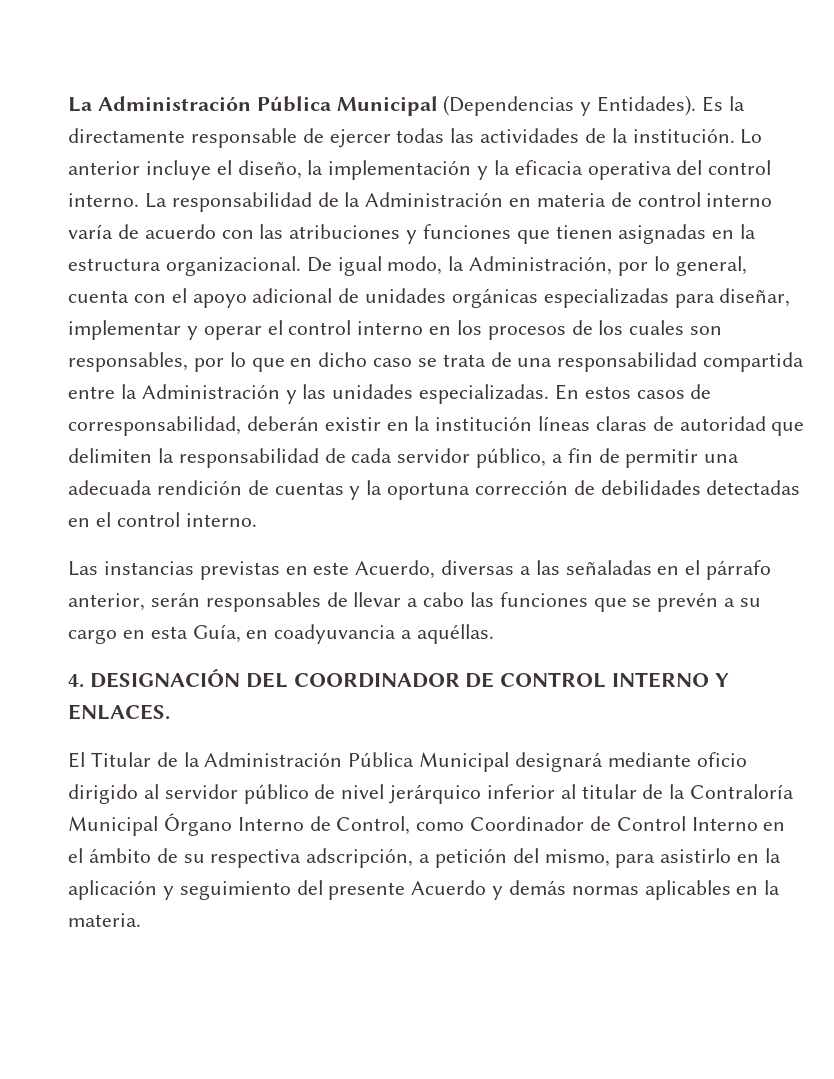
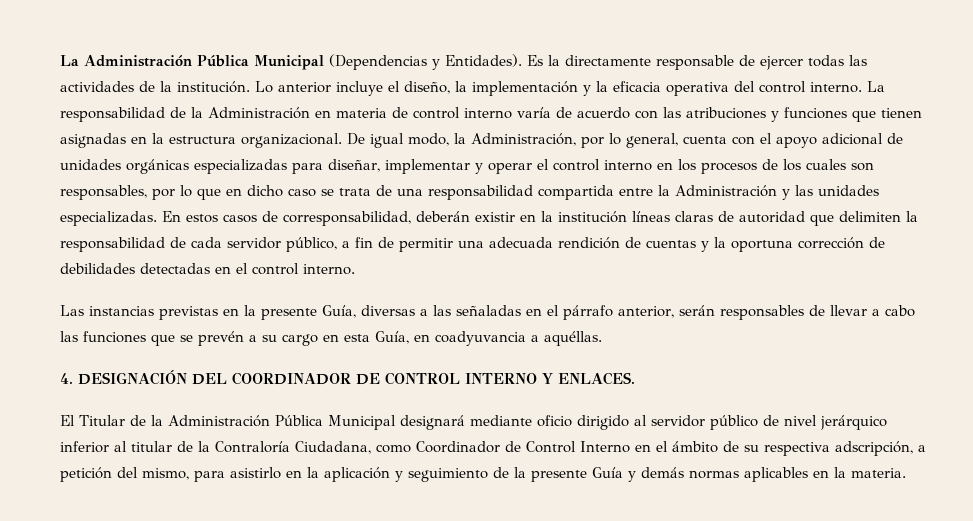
[313,560,436,579] este Acuerdo, -> [243,305,356,320] la presente Guía,
[68,813,411,836] Municipal Órgano Interno de Control, -> [294,441,371,454] Ciudadana,
[296,880,487,900] del presente Acuerdo -> [492,467,623,482] de la presente Guía

